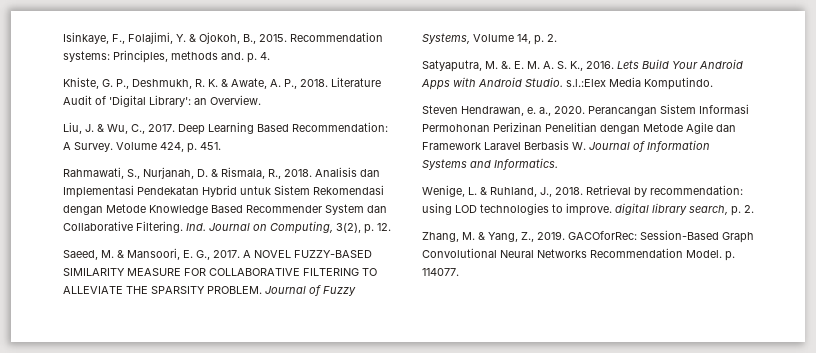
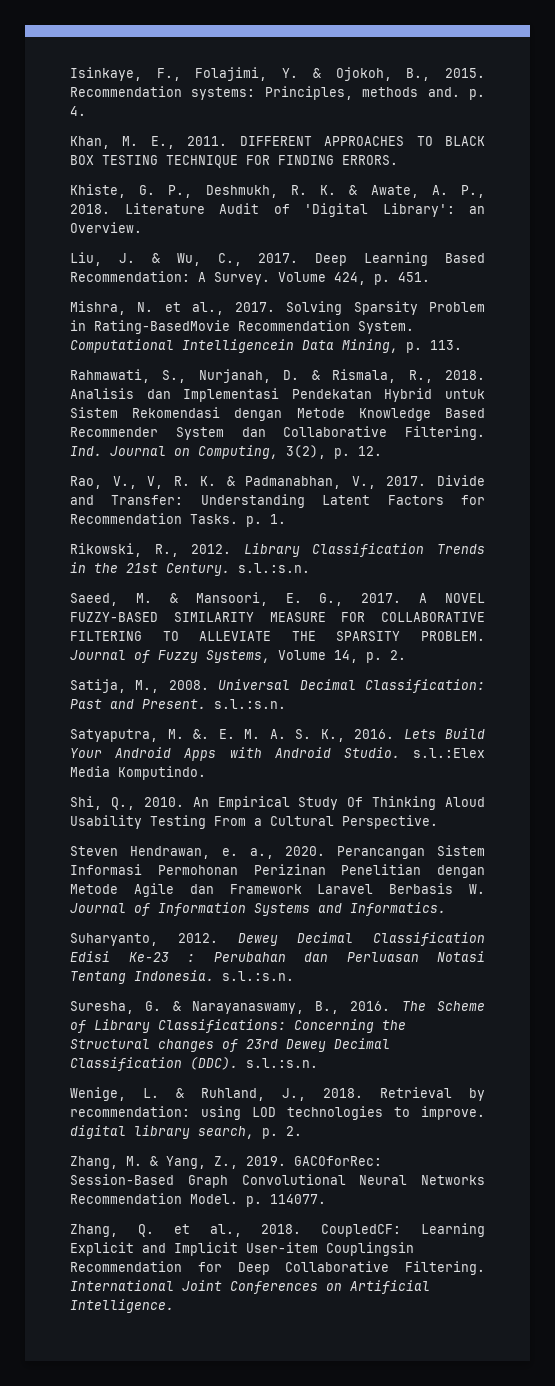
(270, 56) none -> [70,136,485,149] [70,155,398,168] // Khan, M. E., 2011. DIFFERENT APPROACHES TO BLACK BOX TESTING TECHNIQUE FOR FINDING ERRORS.
(221, 146) none -> [70,301,485,315] [70,320,414,334] [70,339,462,353] // Mishra, N. et al., 2017. Solving Sparsity Problem in Rating-BasedMovie Recommendation System. Computational Intelligencein Data Mining, p. 113.
(391, 227) none -> [70,475,485,489] [70,494,485,508] [70,513,286,527] [70,543,485,557] [70,562,310,576] // Rao, V., V, R. K. & Padmanabhan, V., 2017. Divide and Transfer: Understanding Latent Factors for Recommendation Tasks. p. 1. // Rikowski, R., 2012. Library Classification Trends in the 21st Century. s.l.:s.n.
(557, 38) none -> [70,679,485,693] [70,699,286,709] // Satija, M., 2008. Universal Decimal Classification: Past and Present. s.l.:s.n.
(713, 83) none -> [70,796,485,810] [70,815,438,829] // Shi, Q., 2010. An Empirical Study Of Thinking Aloud Usability Testing From a Cultural Perspective.
(558, 164) none -> [70,932,485,946] [70,951,485,962] [70,970,294,984] [70,1001,485,1014] [70,1019,406,1033] [70,1038,390,1052] [70,1057,318,1071] // Suharyanto, 2012. Dewey Decimal Classification Edisi Ke-23 : Perubahan dan Perluasan Notasi Tentang Indonesia. s.l.:s.n. // Suresha, G. & Narayanaswamy, B., 2016. The Scheme of Library Classifications: Concerning the Structural changes of 23rd Dewey Decimal Classification (DDC). s.l.:s.n.
(459, 272) none -> [70,1223,486,1237] [70,1242,414,1256] [70,1261,485,1275] [70,1280,430,1294] [70,1299,174,1313] // Zhang, Q. et al., 2018. CoupledCF: Learning Explicit and Implicit User-item Couplingsin Recommendation for Deep Collaborative Filtering. International Joint Conferences on Artificial Intelligence.

